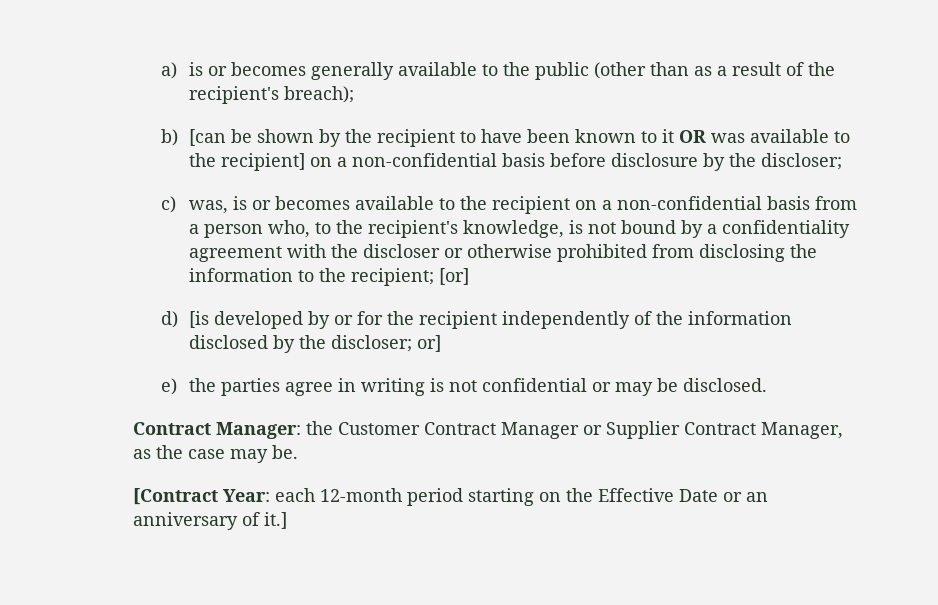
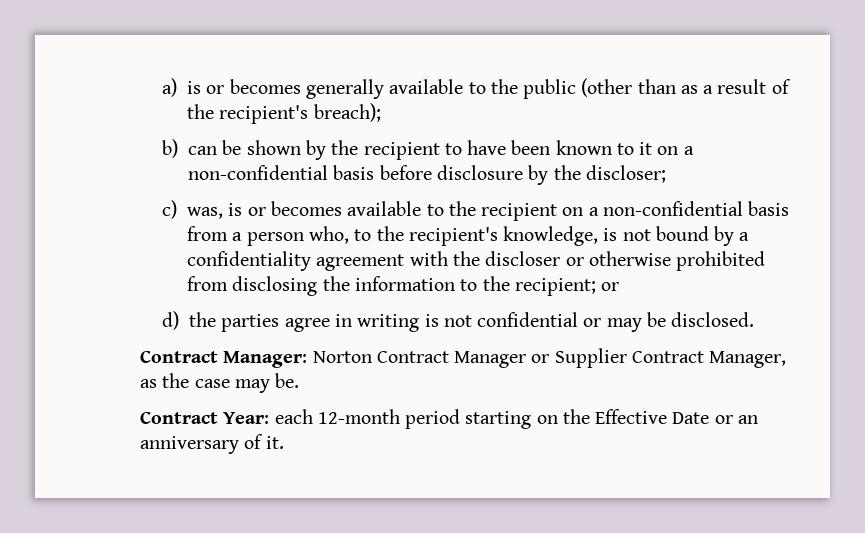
[188,129,226,146] [can -> [188,146,218,155] can
[678,129,850,143] [188,153,305,171] OR was available to the recipient] -> (653, 148) none
[438,268,469,285] [160,311,792,329] [188,335,441,353] [160,378,177,395] [or] // d) [is developed by or for the recipient independently of the information disclosed by the discloser; or] // e) -> [601,282,620,291] [162,311,180,330] or // d)
[306,421,421,435] the Customer -> [312,351,372,363] Norton
[133,488,219,505] [Contract -> [139,411,218,424] Contract
[264,512,288,529] it.] -> [265,436,284,449] it.

